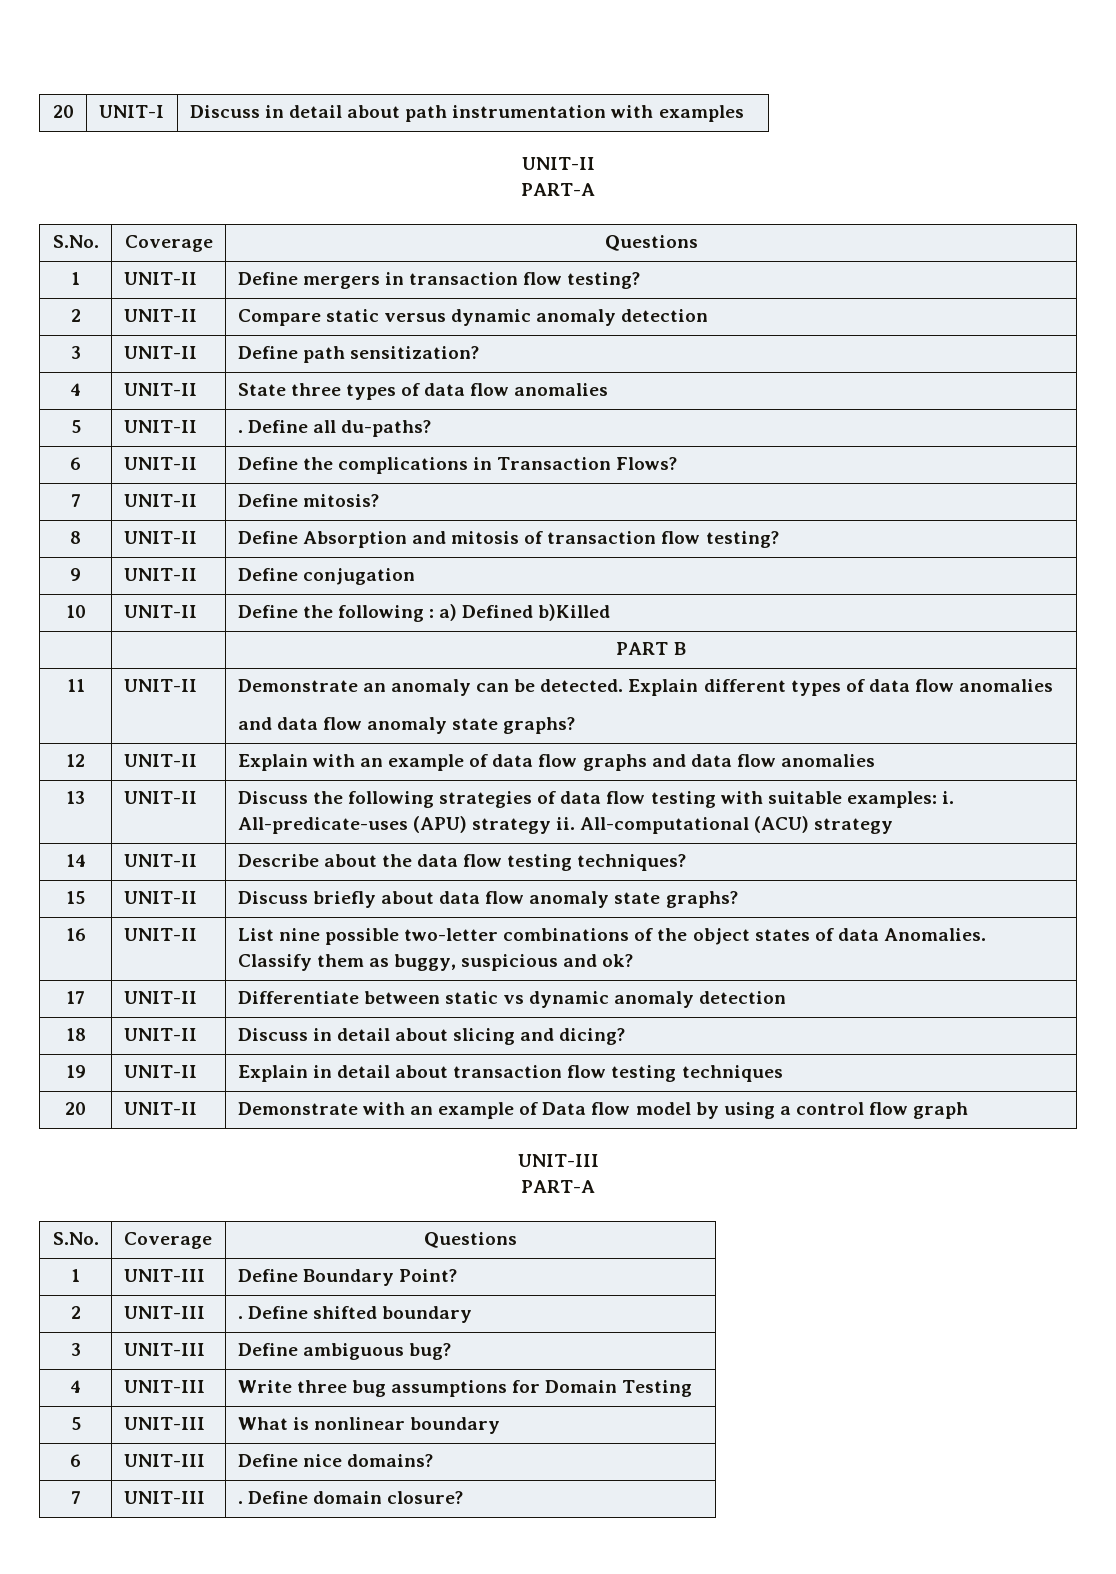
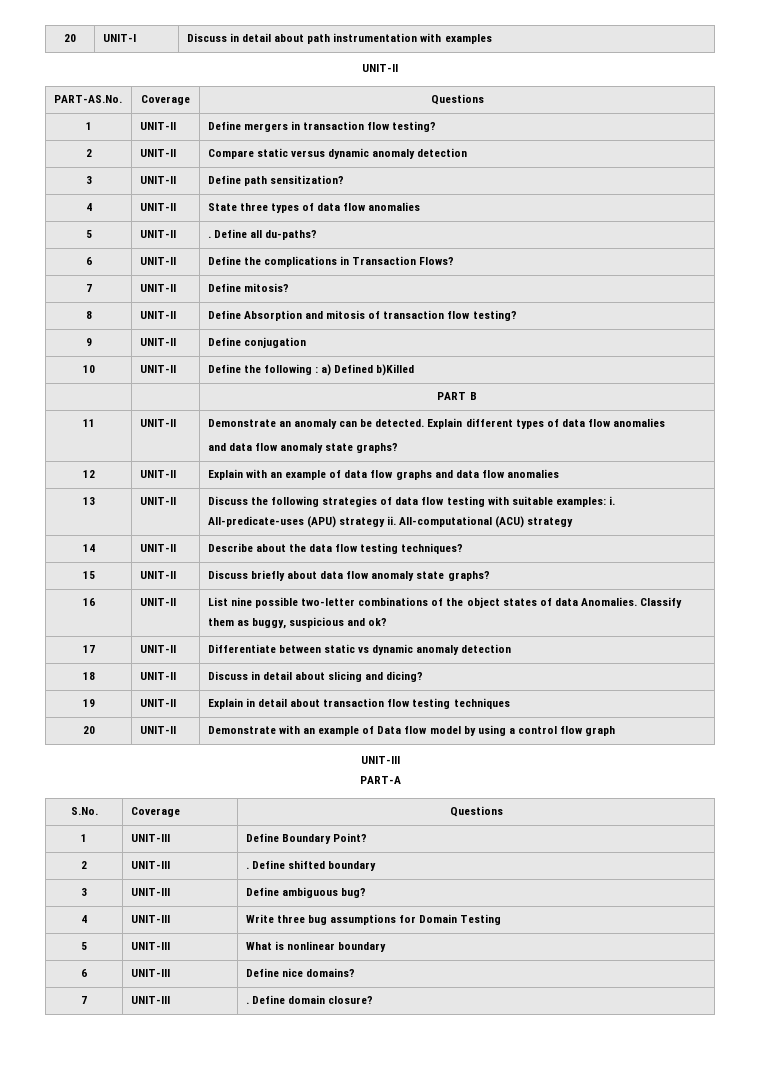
[521,183,596,196] [52,235,99,248] // PART-A // S.No. -> [53,95,122,103] // PART-AS.No.

